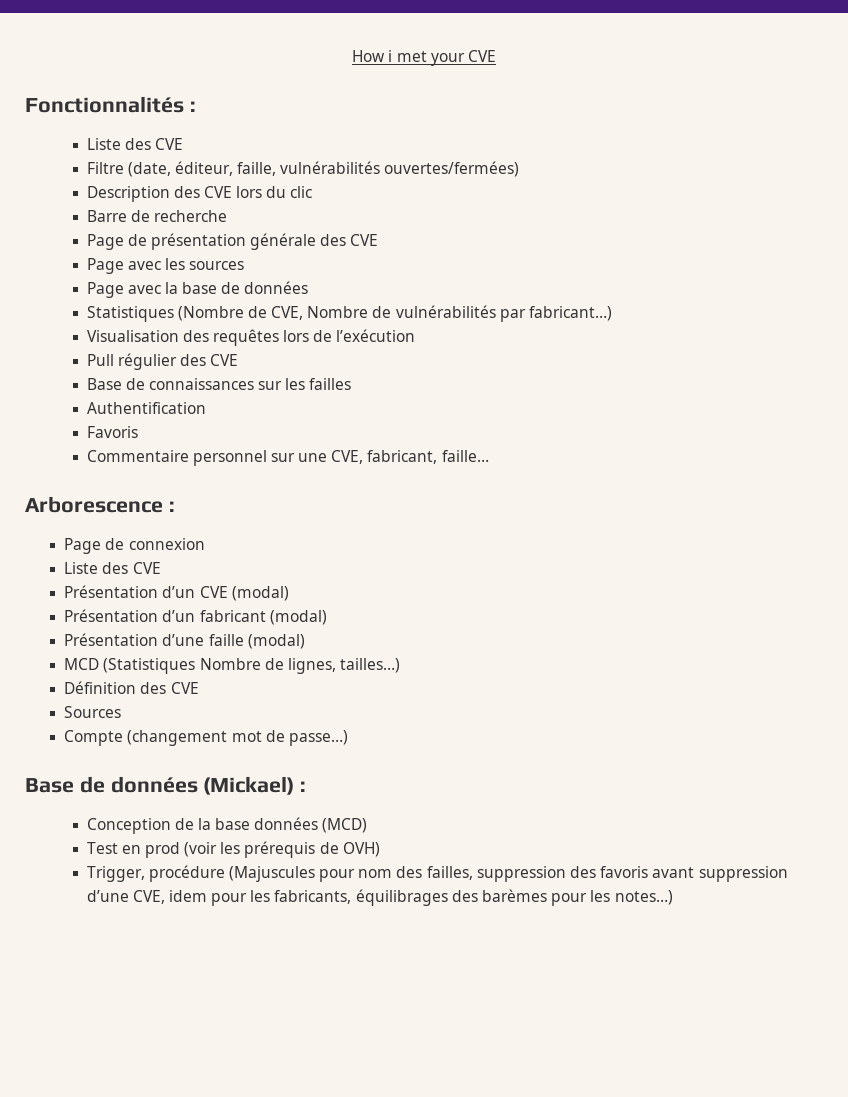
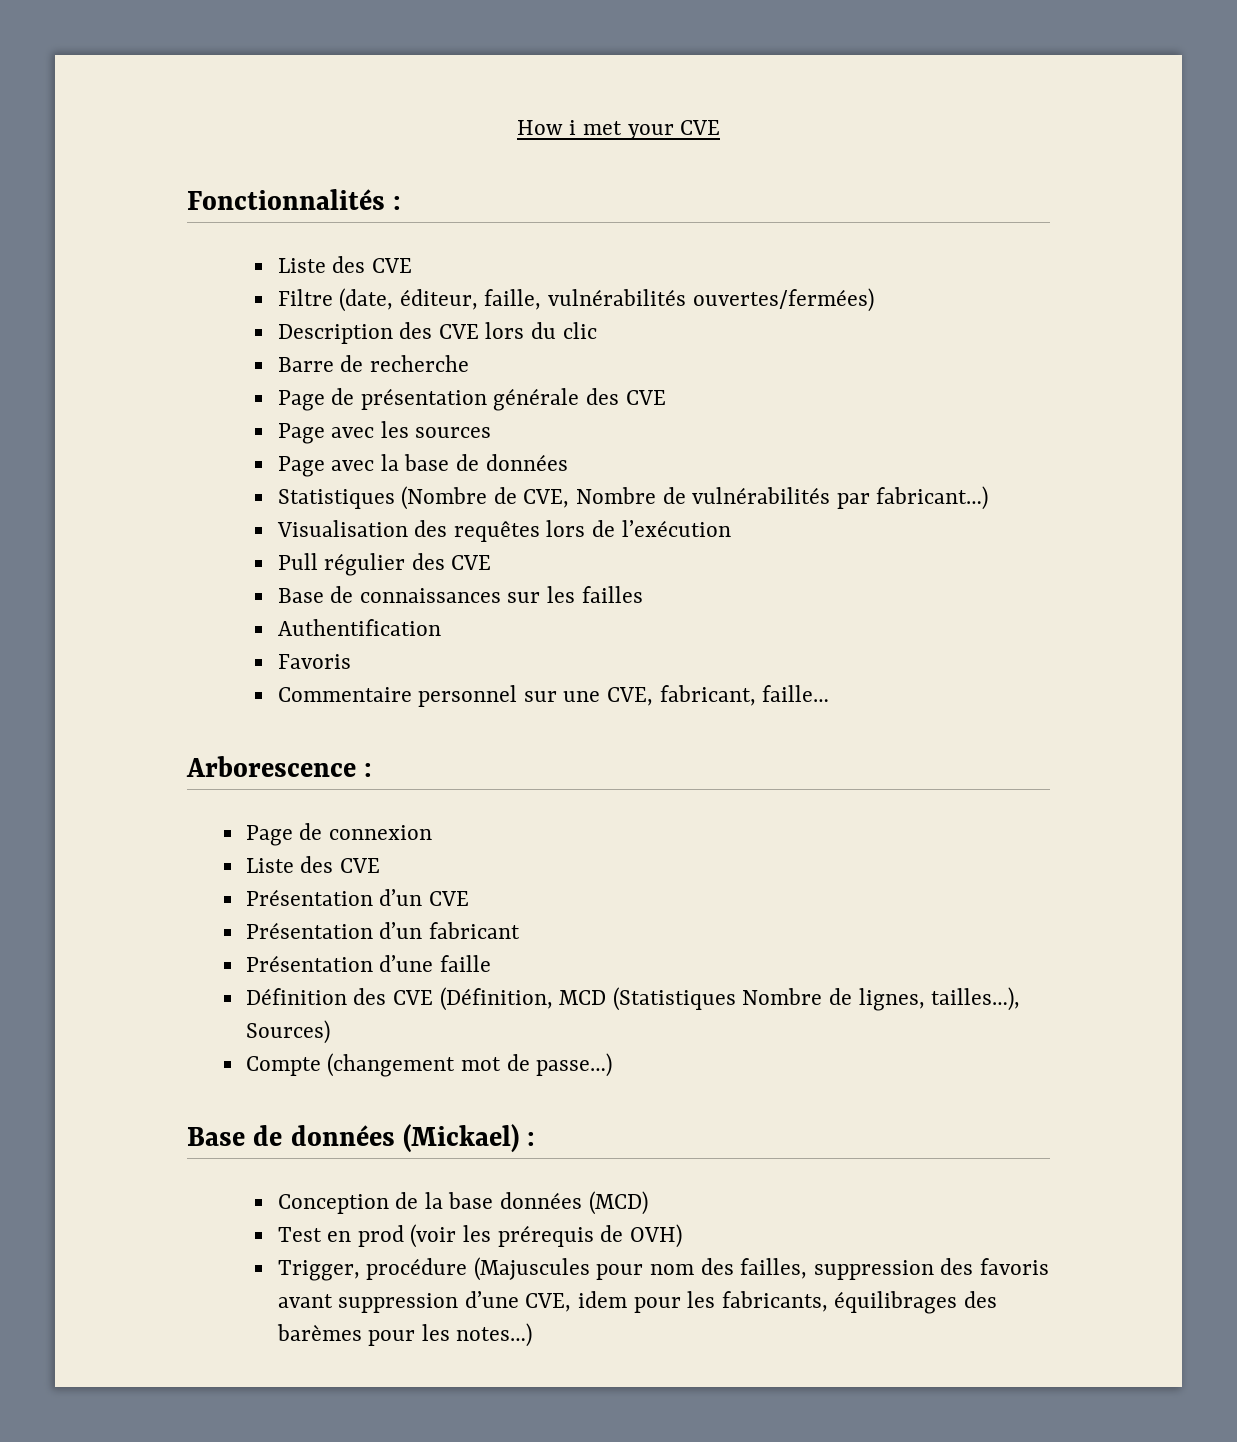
[231,586,289,601] (modal) -> (469, 898) none
[269,610,327,625] (modal) -> (520, 930) none
[247,634,305,649] (modal) // -> [245,987,553,1011] // Définition des CVE (Définition,
[340,658,401,673] [64,681,199,694] [64,706,122,718] tailles…) // Définition des CVE // Sources -> [931,987,1021,1011] [245,1020,330,1044] tailles…), Sources)

